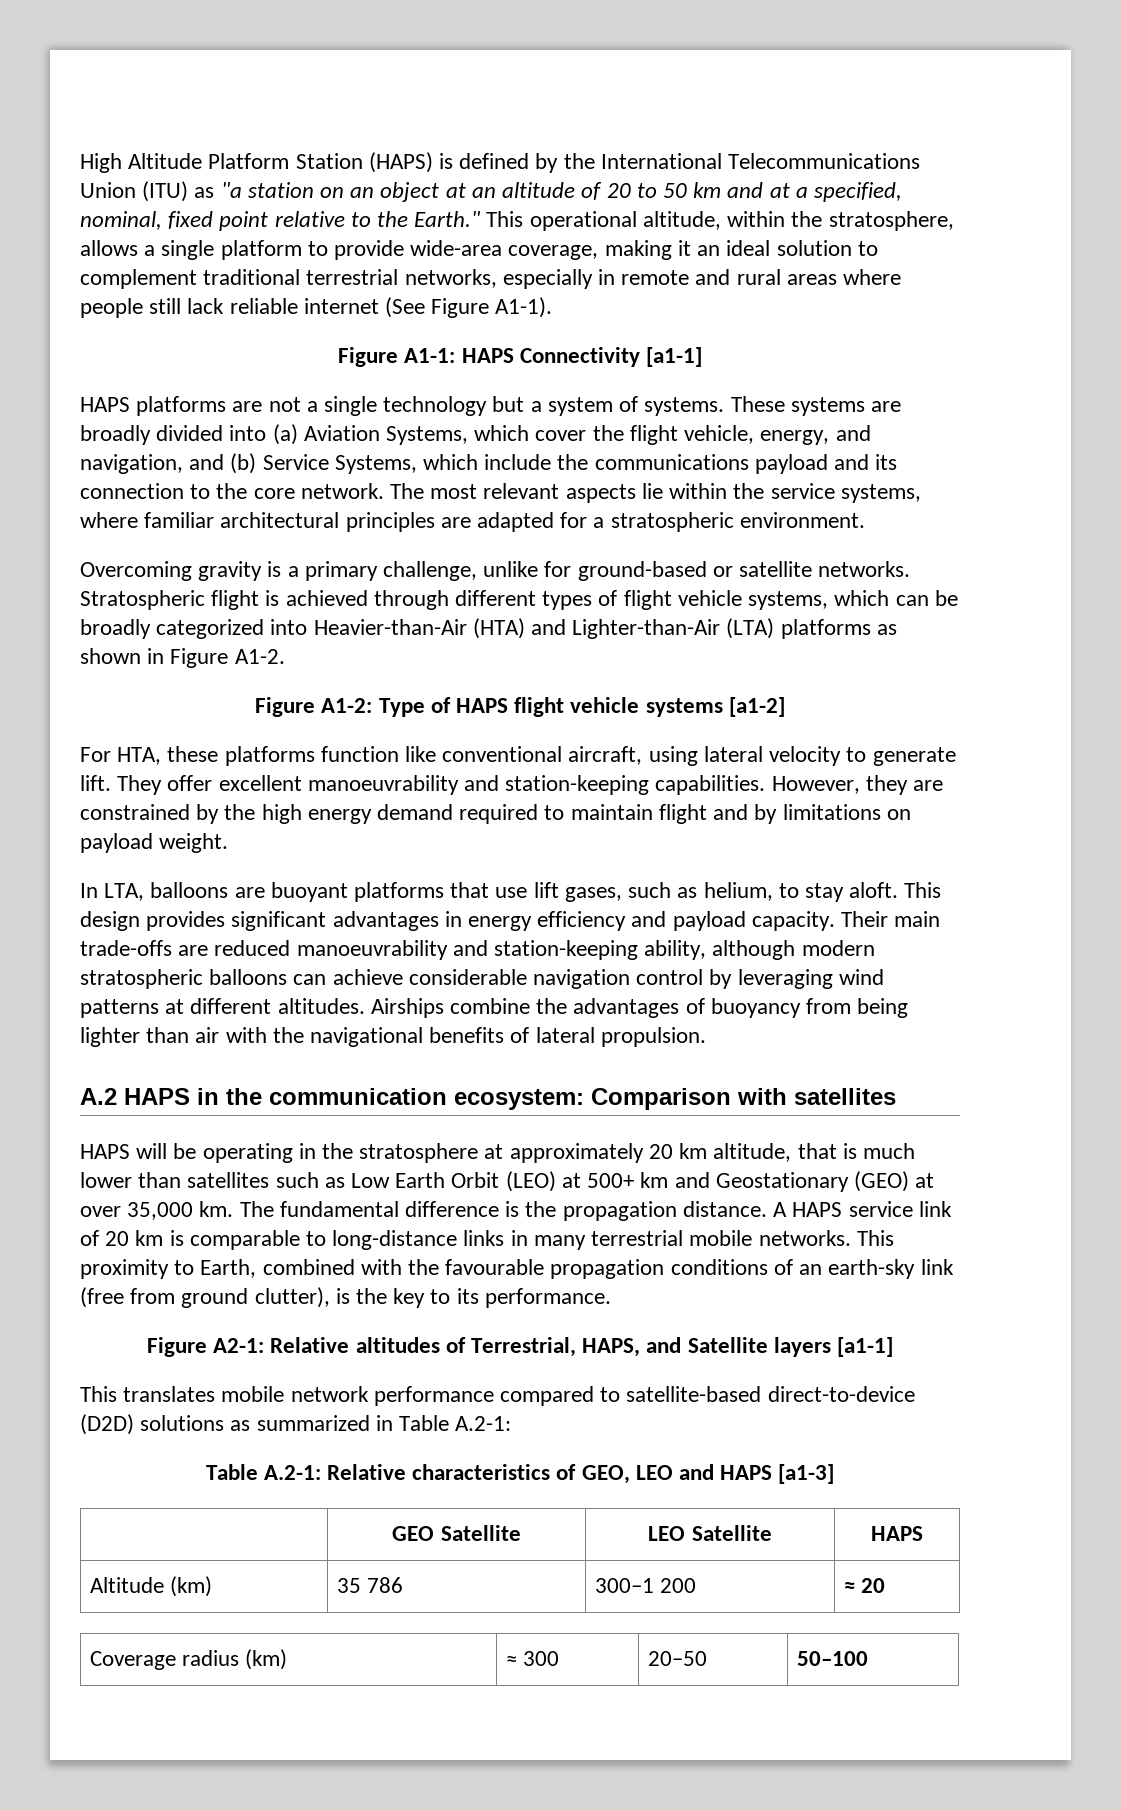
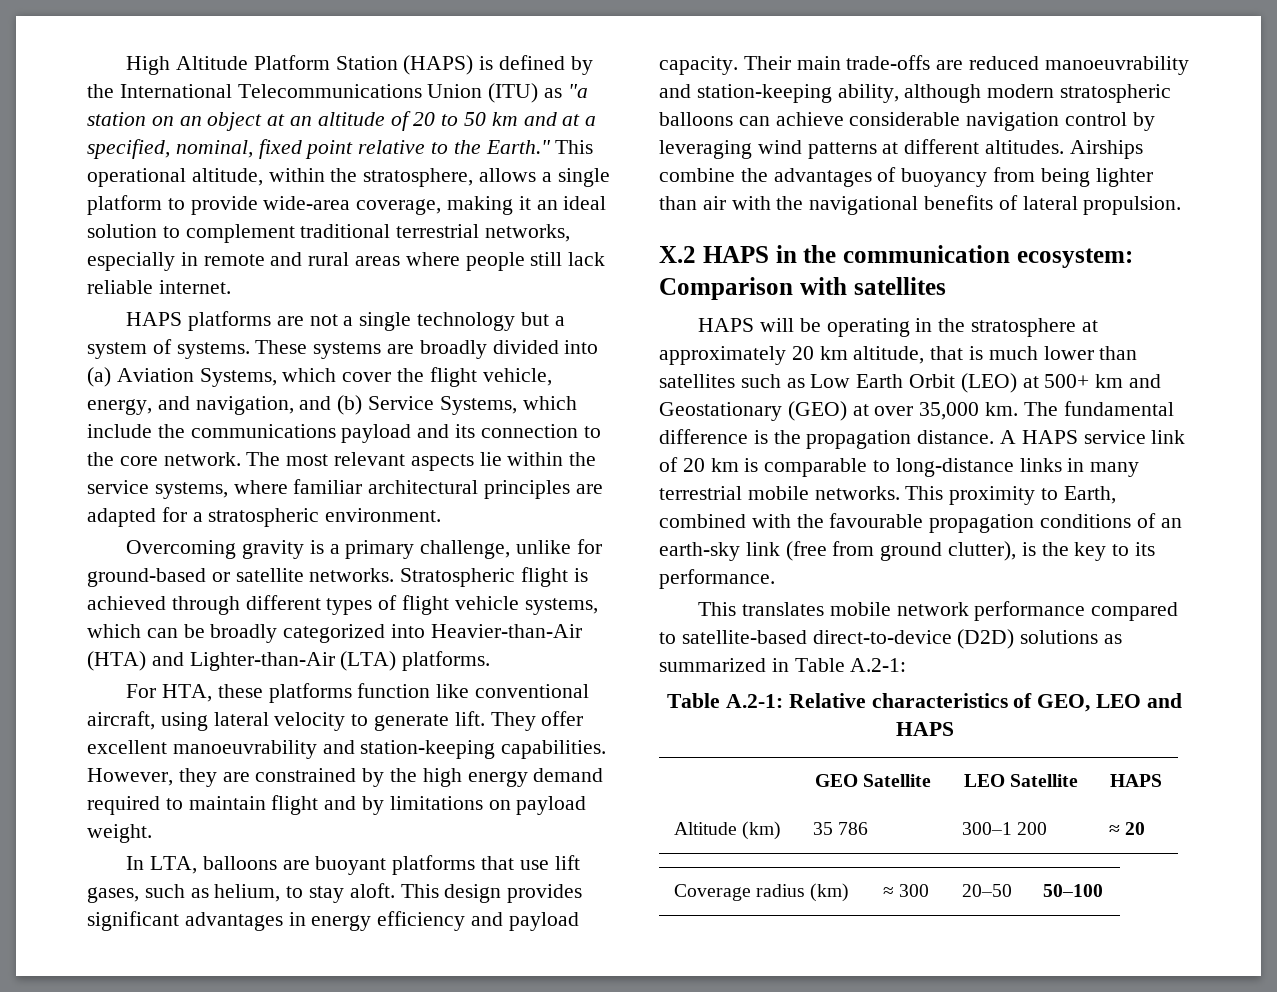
[303,297,553,318] [338,347,702,367] internet (See Figure A1-1). // Figure A1-1: HAPS Connectivity [a1-1] -> [158,280,231,294] internet.
[780,619,897,639] [80,648,285,668] [255,697,785,717] platforms as shown in Figure A1-2. // Figure A1-2: Type of HAPS flight vehicle systems [a1-2] -> [402,651,491,671] platforms.
[80,1088,117,1105] A.2 -> [659,246,696,263] X.2
[146,1337,894,1357] // Figure A2-1: Relative altitudes of Terrestrial, HAPS, and Satellite layers [a1-1] -> (775, 579) none
[778,1464,835,1484] [a1-3] -> (954, 729) none

